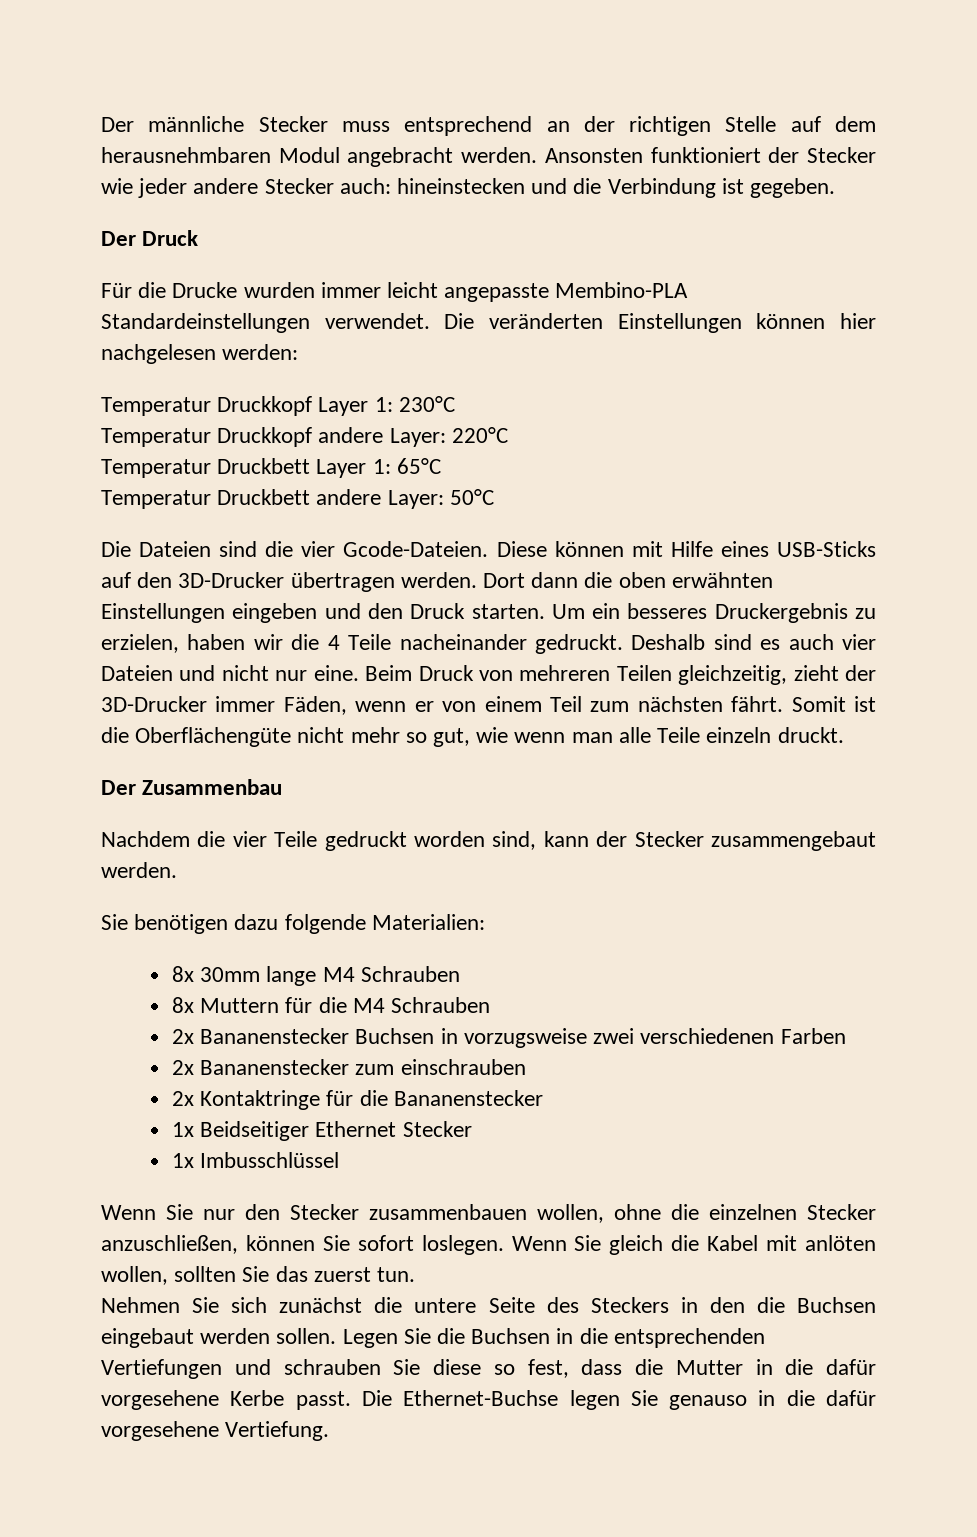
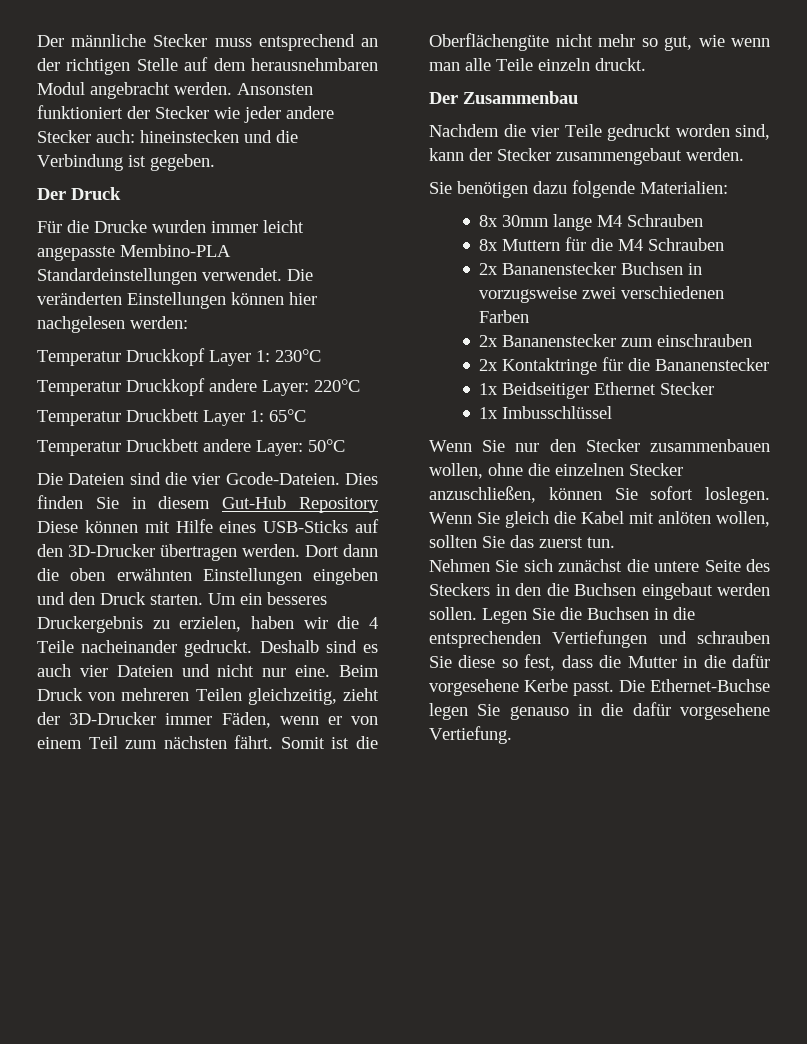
(489, 549) none -> [345,473,378,485] [37,495,379,513] Dies finden Sie in diesem Gut-Hub Repository

